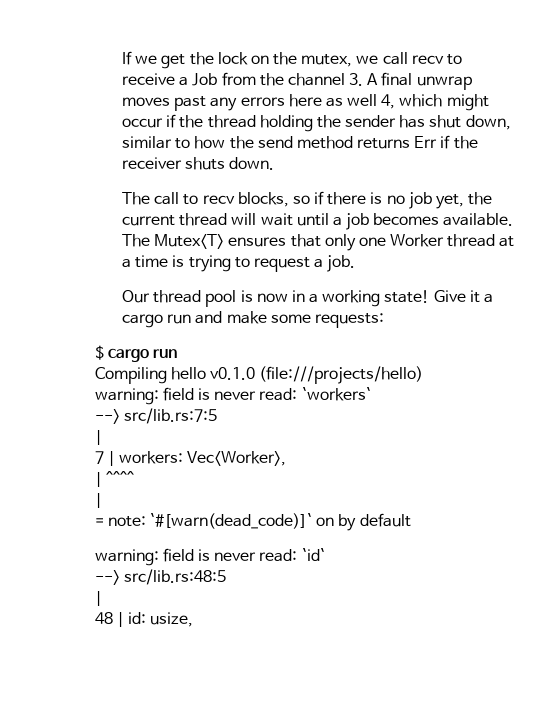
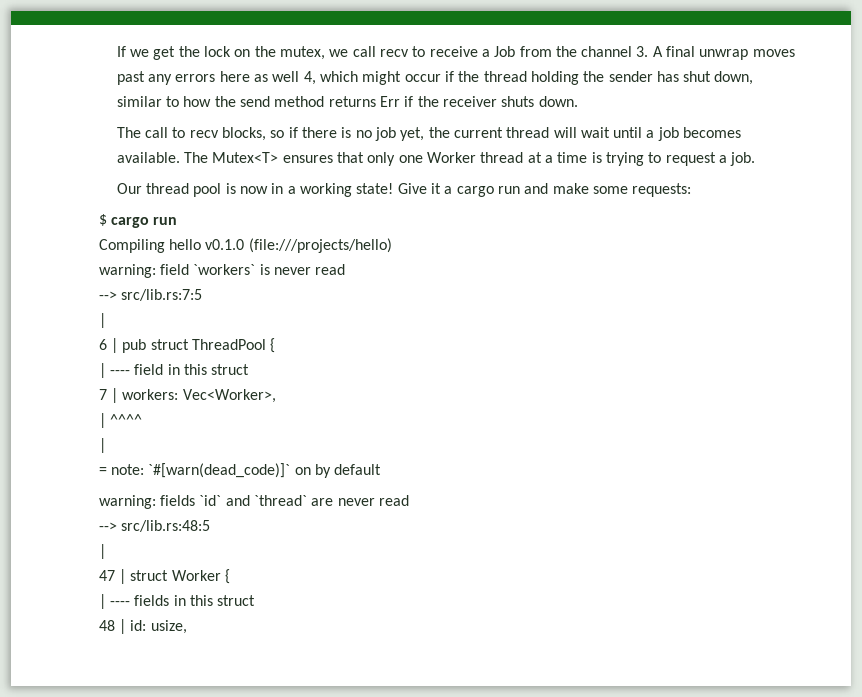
[198,387,371,401] is never read: `workers` -> [193,264,346,275] `workers` is never read
(102, 437) none -> [98,338,276,353] [98,363,250,378] // 6 | pub struct ThreadPool { // | ---- field in this struct
[162,548,325,562] [94,569,226,585] [94,591,102,606] field is never read: `id` // --> src/lib.rs:48:5 // | -> [160,495,410,506] [98,520,211,532] [98,544,106,559] [98,569,231,584] [98,594,256,609] fields `id` and `thread` are never read // --> src/lib.rs:48:5 // | // 47 | struct Worker { // | ---- fields in this struct

